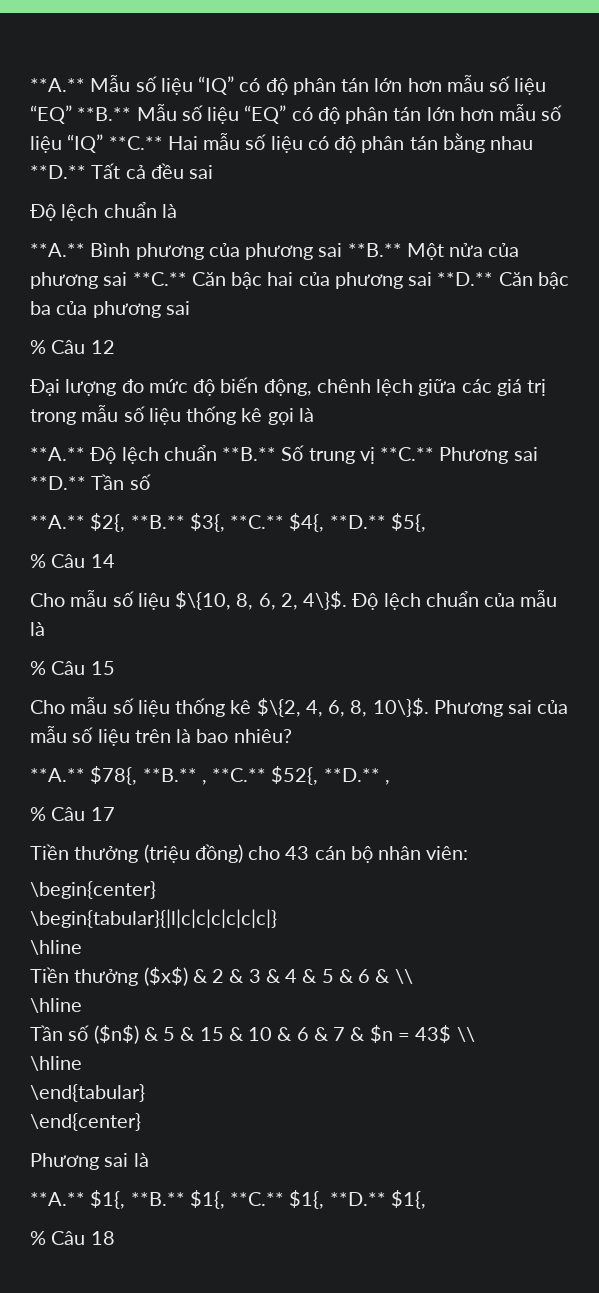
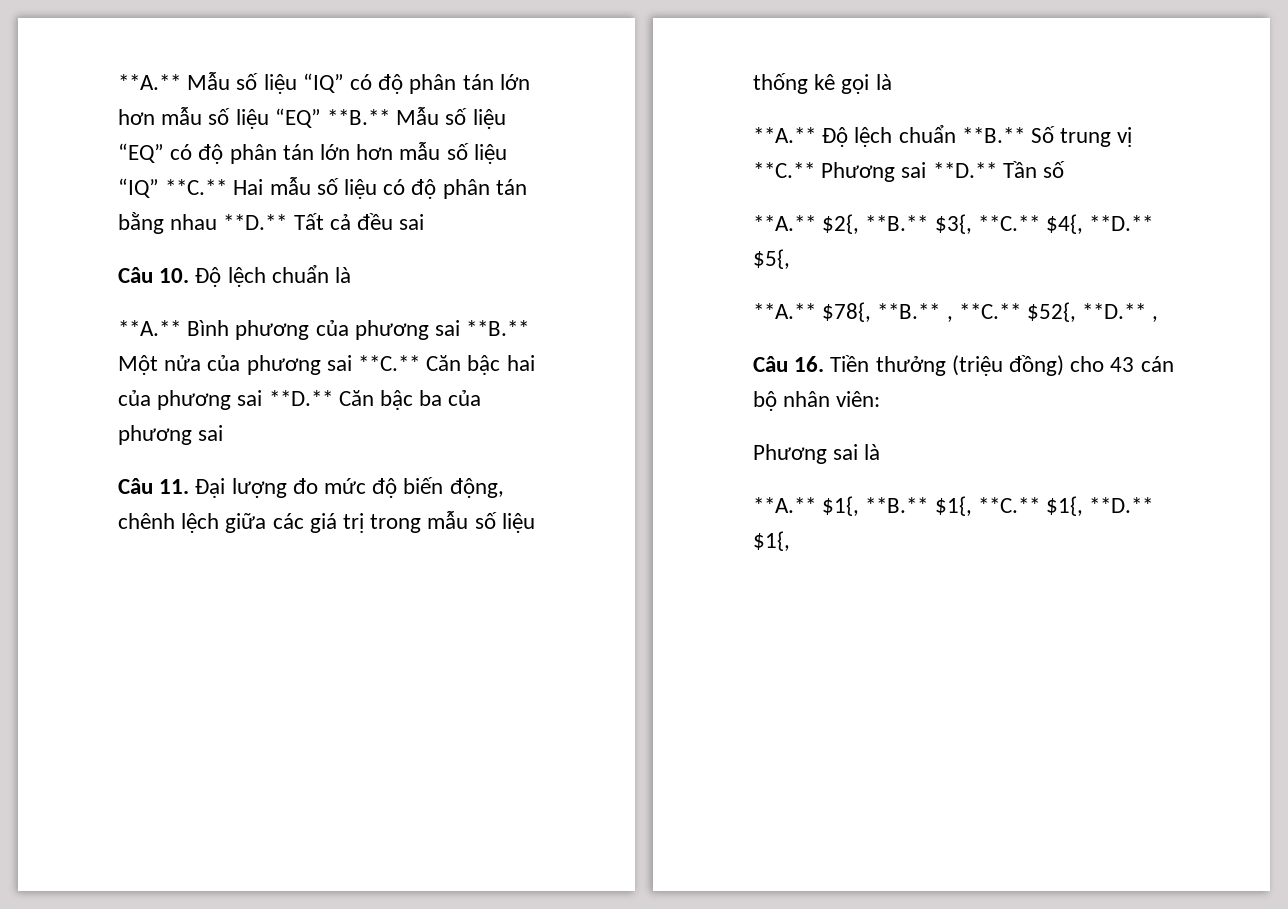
(214, 172) none -> [118,267,190,283] Câu 10.
[30,340,115,354] % Câu 12 // -> [118,478,190,494] Câu 11.
[30,554,115,568] [30,590,558,610] [30,622,45,636] [30,661,115,675] [30,697,569,717] [30,726,292,746] // % Câu 14 // Cho mẫu số liệu $\{10, 8, 6, 2, 4\}$. Độ lệch chuẩn của mẫu là // % Câu 15 // Cho mẫu số liệu thống kê $\{2, 4, 6, 8, 10\}$. Phương sai của mẫu số liệu trên là bao nhiêu? -> (790, 259) none
[30,807,115,821] % Câu 17 // -> [753,356,825,372] Câu 16.
[30,881,156,899] [30,909,277,928] [30,940,82,955] [30,967,413,986] [30,998,82,1013] [30,1025,475,1044] [30,1056,82,1071] [30,1084,145,1102] [30,1113,141,1131] // \begin{center} // \begin{tabular}{|l|c|c|c|c|c|c|} // \hline // Tiền thưởng ($x$) & 2 & 3 & 4 & 5 & 6 & \\ // \hline // Tần số ($n$) & 5 & 15 & 10 & 6 & 7 & $n = 43$ \\ // \hline // \end{tabular} // \end{center} -> (881, 399) none
[30,1231,115,1245] // % Câu 18 -> (790, 541) none

